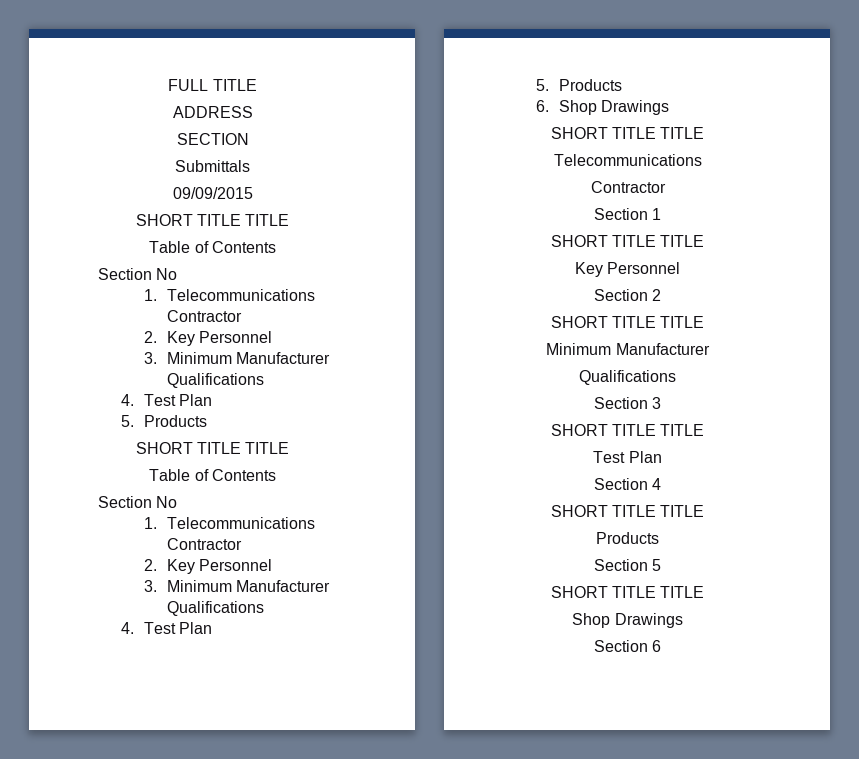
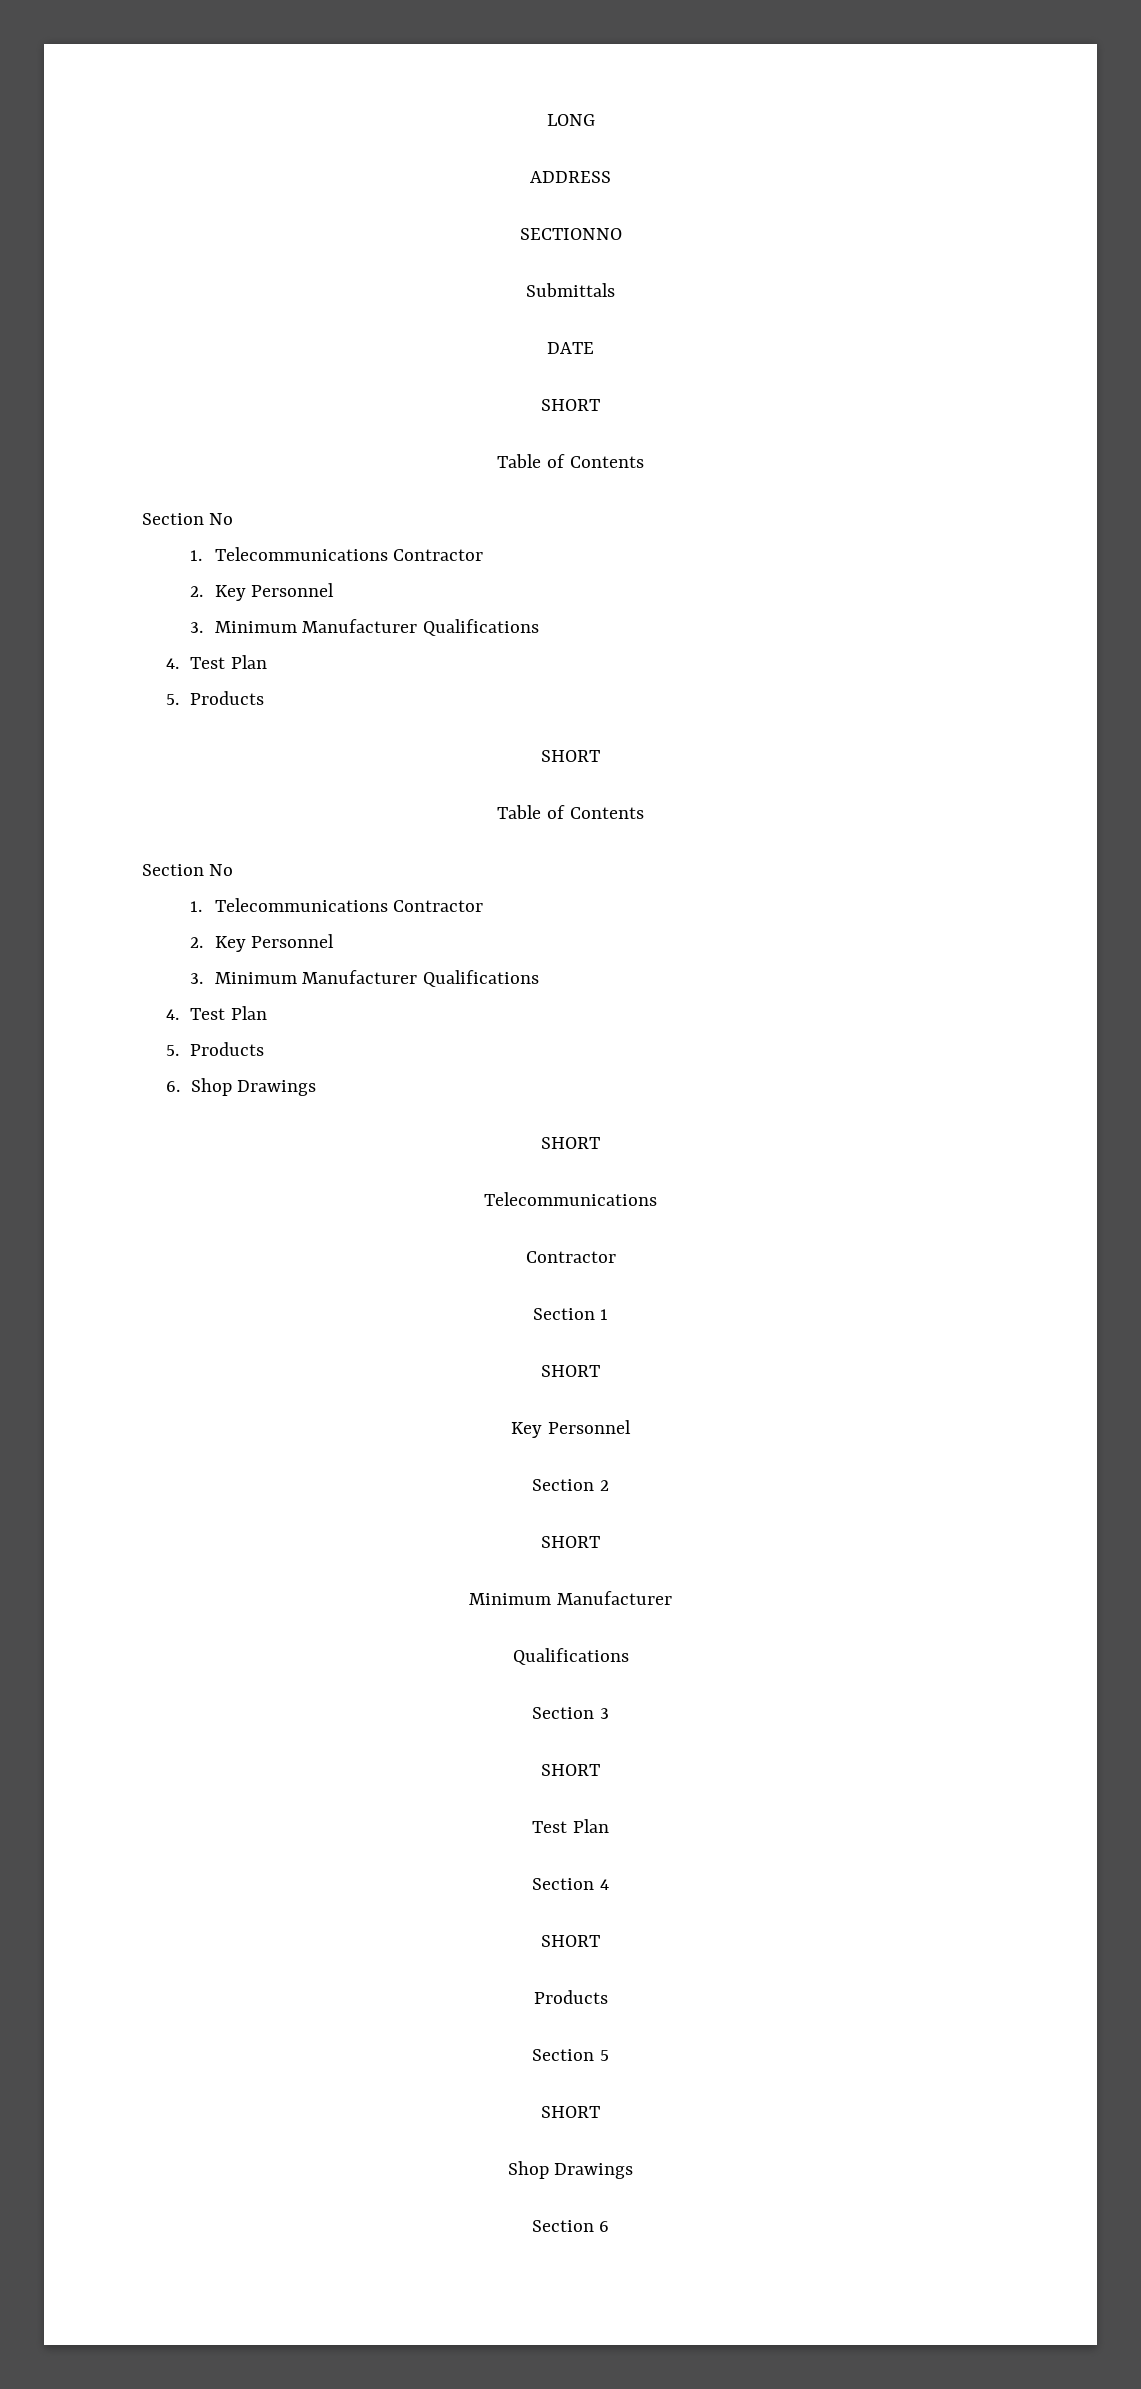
[168,79,257,91] FULL TITLE -> [546,114,595,126] LONG
[176,133,249,145] SECTION -> [519,228,622,240] SECTIONNO
[172,187,253,199] [135,214,290,226] 09/09/2015 // SHORT TITLE TITLE -> [547,342,594,354] [541,399,600,411] DATE // SHORT
[197,442,290,454] TITLE TITLE -> (600, 756) none
[612,127,705,139] TITLE TITLE -> (600, 1143) none
[612,235,705,247] TITLE TITLE -> (600, 1371) none
[612,316,705,328] TITLE TITLE -> (600, 1542) none
[612,424,705,436] TITLE TITLE -> (600, 1770) none
[612,505,705,517] TITLE TITLE -> (600, 1941) none
[612,586,705,598] TITLE TITLE -> (600, 2112) none

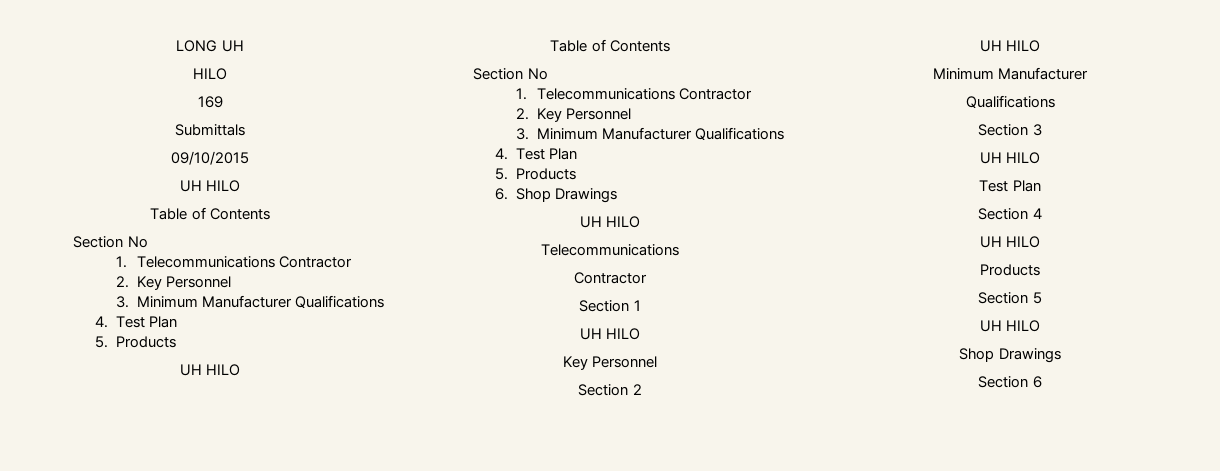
[530,171,611,183] [519,228,622,240] [526,283,615,297] [547,342,594,354] [541,399,600,411] // ADDRESS // SECTIONNO // Submittals // DATE // SHORT -> [221,40,244,52] [193,68,227,80] [197,96,223,108] [175,124,245,136] [171,151,249,165] [179,180,241,192] UH // HILO // 169 // Submittals // 09/10/2015 // UH HILO
[541,750,600,762] SHORT -> [179,364,241,376] UH HILO
[541,1137,600,1149] SHORT -> [579,216,641,228] UH HILO
[541,1365,600,1377] SHORT -> [579,328,641,340] UH HILO
[541,1536,600,1548] SHORT -> [979,40,1041,52] UH HILO
[541,1764,600,1776] SHORT -> [979,152,1041,164] UH HILO
[541,1935,600,1947] SHORT -> [979,236,1041,248] UH HILO
[541,2106,600,2118] SHORT -> [979,320,1041,332] UH HILO

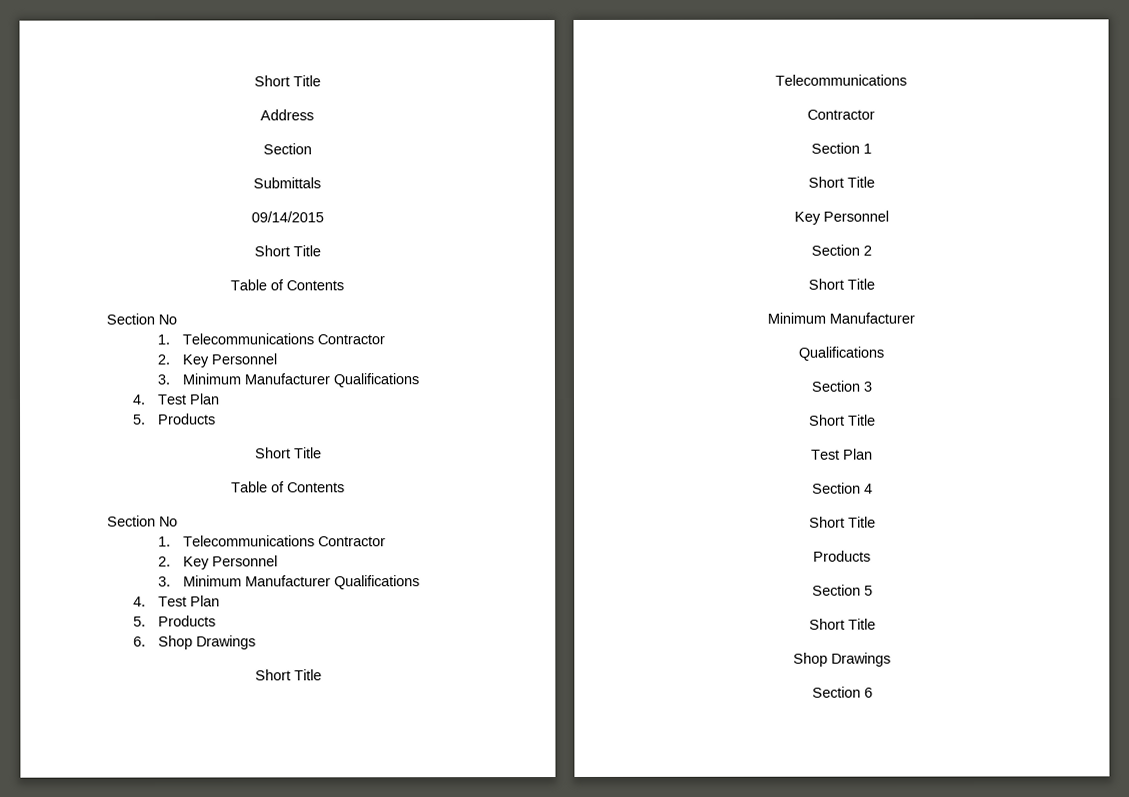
[176,40,244,52] [193,68,227,80] [197,96,223,108] [175,124,245,136] [171,151,249,165] [179,180,241,192] LONG UH // HILO // 169 // Submittals // 09/10/2015 // UH HILO -> [253,75,321,87] [260,109,314,121] [262,143,312,155] [253,177,321,189] [250,211,324,223] [253,245,321,257] Short Title // Address // Section // Submittals // 09/14/2015 // Short Title
[179,364,241,376] UH HILO -> [254,447,322,459] Short Title
[579,216,641,228] UH HILO -> [254,669,322,681] Short Title
[579,328,641,340] UH HILO -> [807,176,875,188] Short Title
[979,40,1041,52] UH HILO -> [807,278,875,290] Short Title
[979,152,1041,164] UH HILO -> [808,414,876,426] Short Title
[979,236,1041,248] UH HILO -> [808,516,876,528] Short Title
[979,320,1041,332] UH HILO -> [808,618,876,630] Short Title

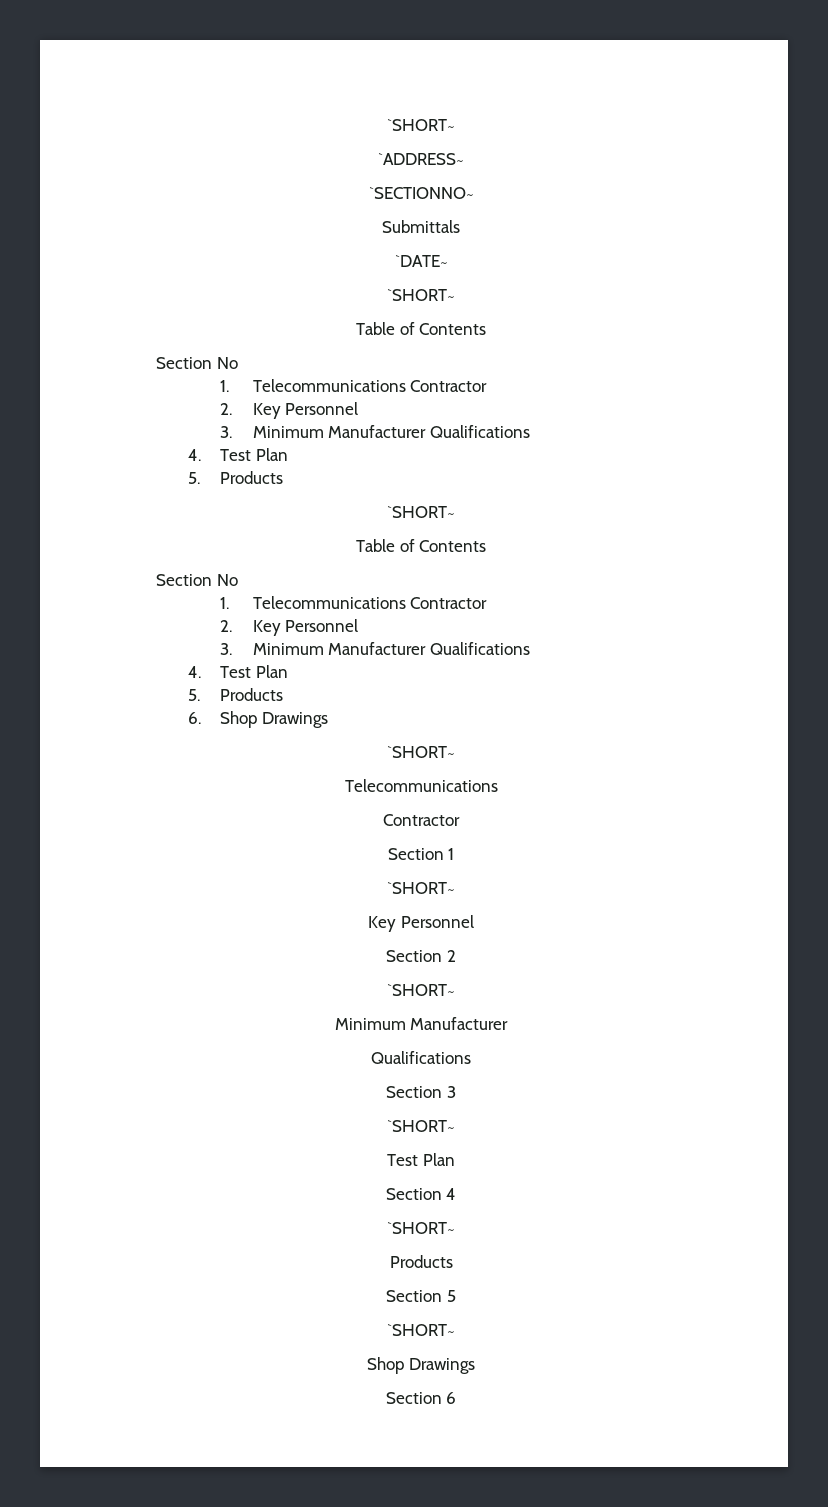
[253,75,321,87] [260,109,314,121] [262,143,312,155] [253,177,321,189] [250,211,324,223] [253,245,321,257] Short Title // Address // Section // Submittals // 09/14/2015 // Short Title -> [387,119,455,131] [378,153,464,165] [368,187,474,199] [382,220,460,233] [394,255,448,267] [387,289,455,301] `SHORT~ // `ADDRESS~ // `SECTIONNO~ // Submittals // `DATE~ // `SHORT~
[254,447,322,459] Short Title -> [387,506,455,518] `SHORT~
[254,669,322,681] Short Title -> [387,746,455,758] `SHORT~
[807,176,875,188] Short Title -> [387,882,455,894] `SHORT~
[807,278,875,290] Short Title -> [387,984,455,996] `SHORT~
[808,414,876,426] Short Title -> [387,1120,455,1132] `SHORT~
[808,516,876,528] Short Title -> [387,1222,455,1234] `SHORT~
[808,618,876,630] Short Title -> [387,1324,455,1336] `SHORT~

